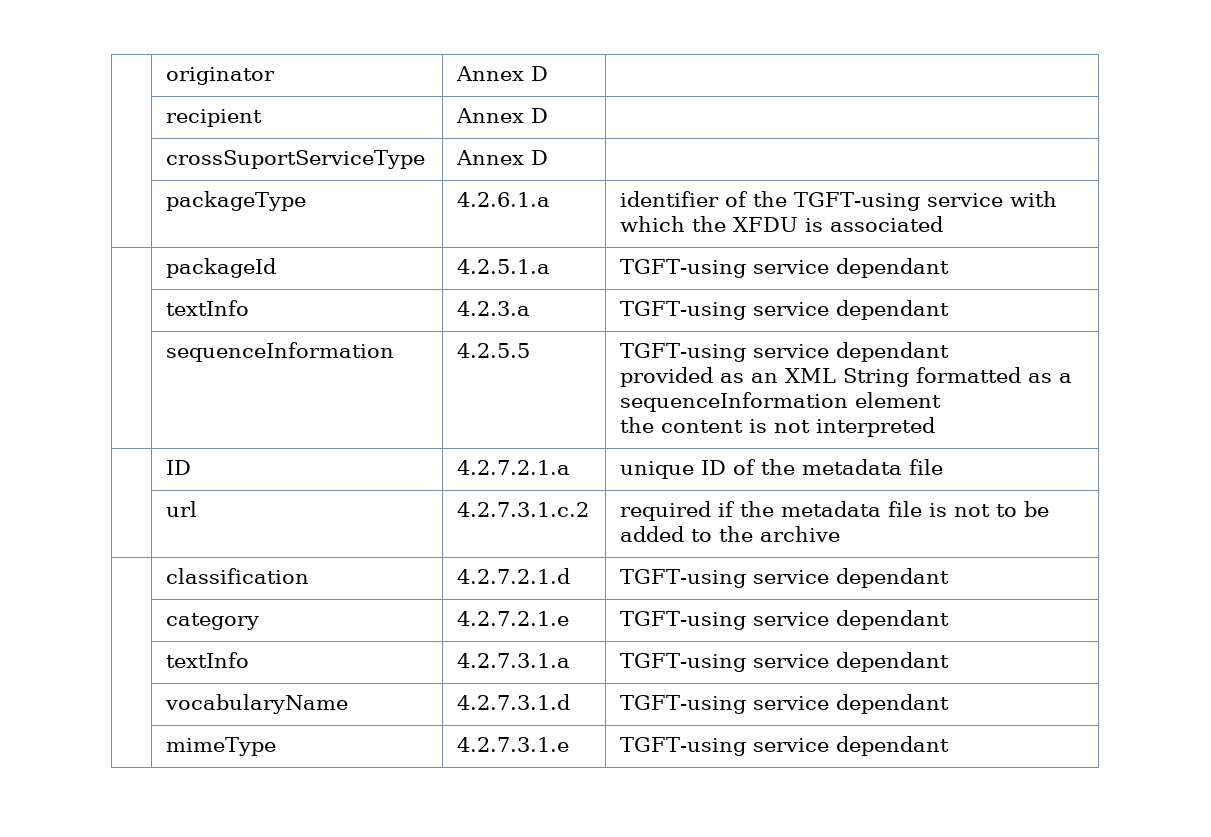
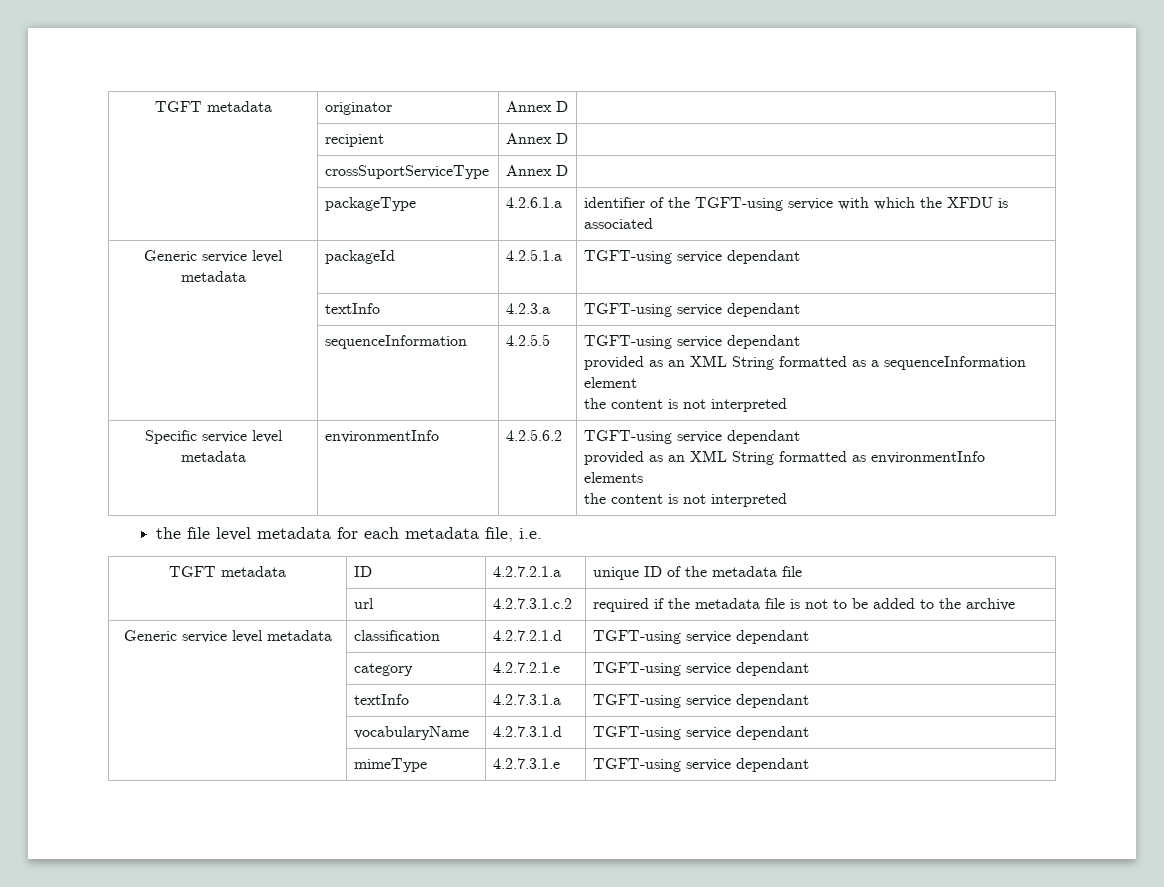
(166, 76) none -> [154,101,272,112] TGFT metadata
(944, 224) none -> [144,250,283,263] [180,271,246,282] Generic service level metadata
(936, 427) none -> [144,430,283,444] [180,451,246,462] [324,430,439,443] [505,429,562,441] [583,430,800,444] [583,450,985,465] [583,472,643,483] [583,493,787,507] [156,527,543,542] [169,566,286,577] Specific service level metadata | environmentInfo | 4.2.5.6.2 | TGFT-using service dependant // provided as an XML String formatted as environmentInfo elements // the content is not interpreted // the file level metadata for each metadata file, i.e. // TGFT metadata
(841, 534) none -> [123,630,332,643] Generic service level metadata

